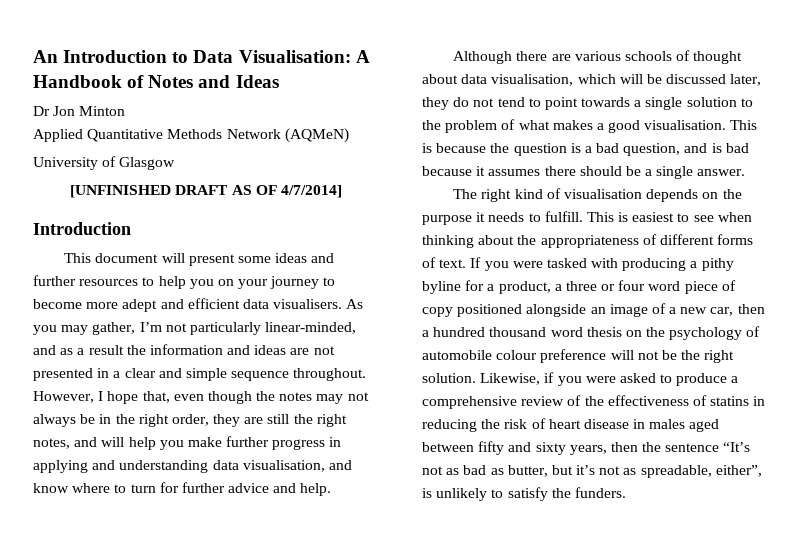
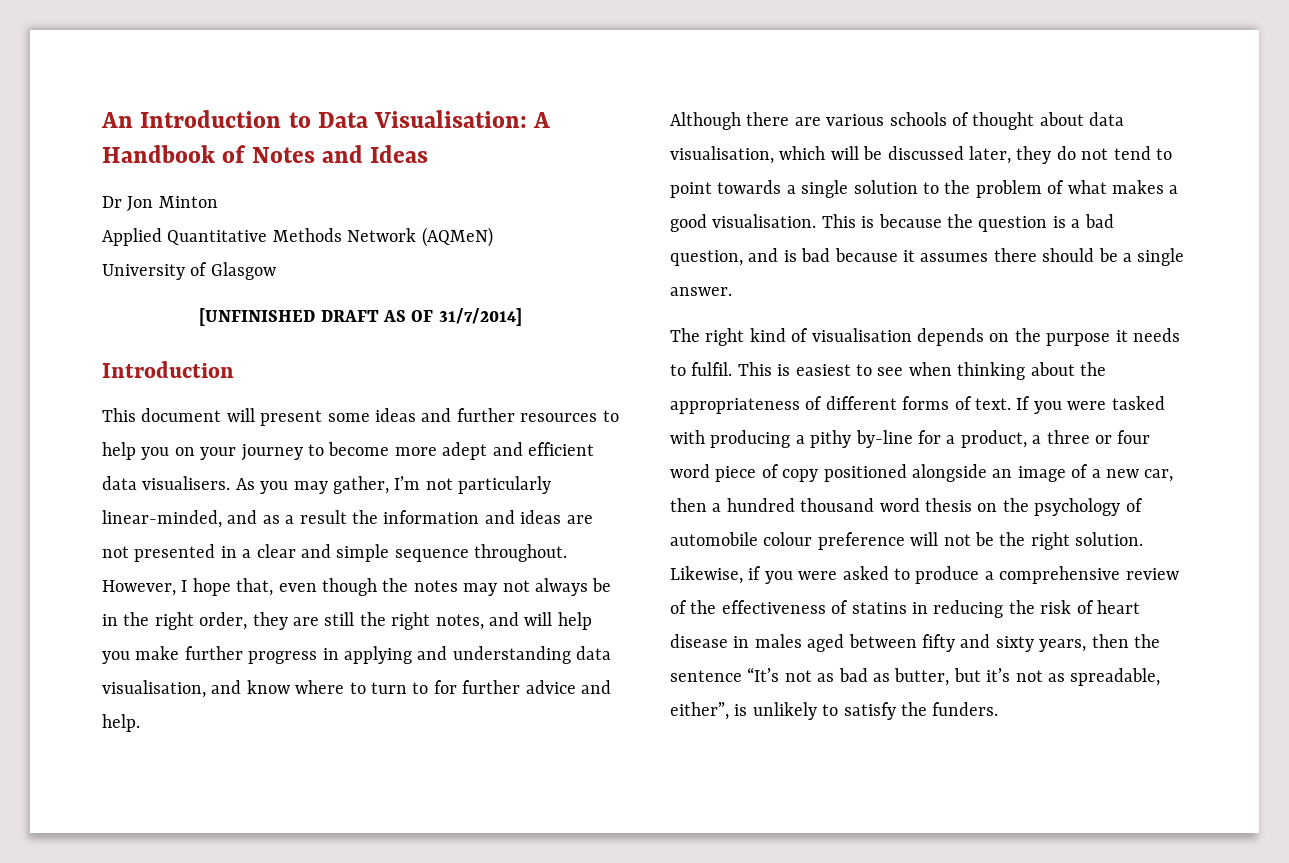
[280,185,342,198] 4/7/2014] -> [438,308,522,326] 31/7/2014]
(156, 488) none -> [412,682,429,694] to
[544,211,583,222] fulfill. -> [691,362,733,376] fulfil.
[422,281,461,294] byline -> [855,430,913,448] by-line

